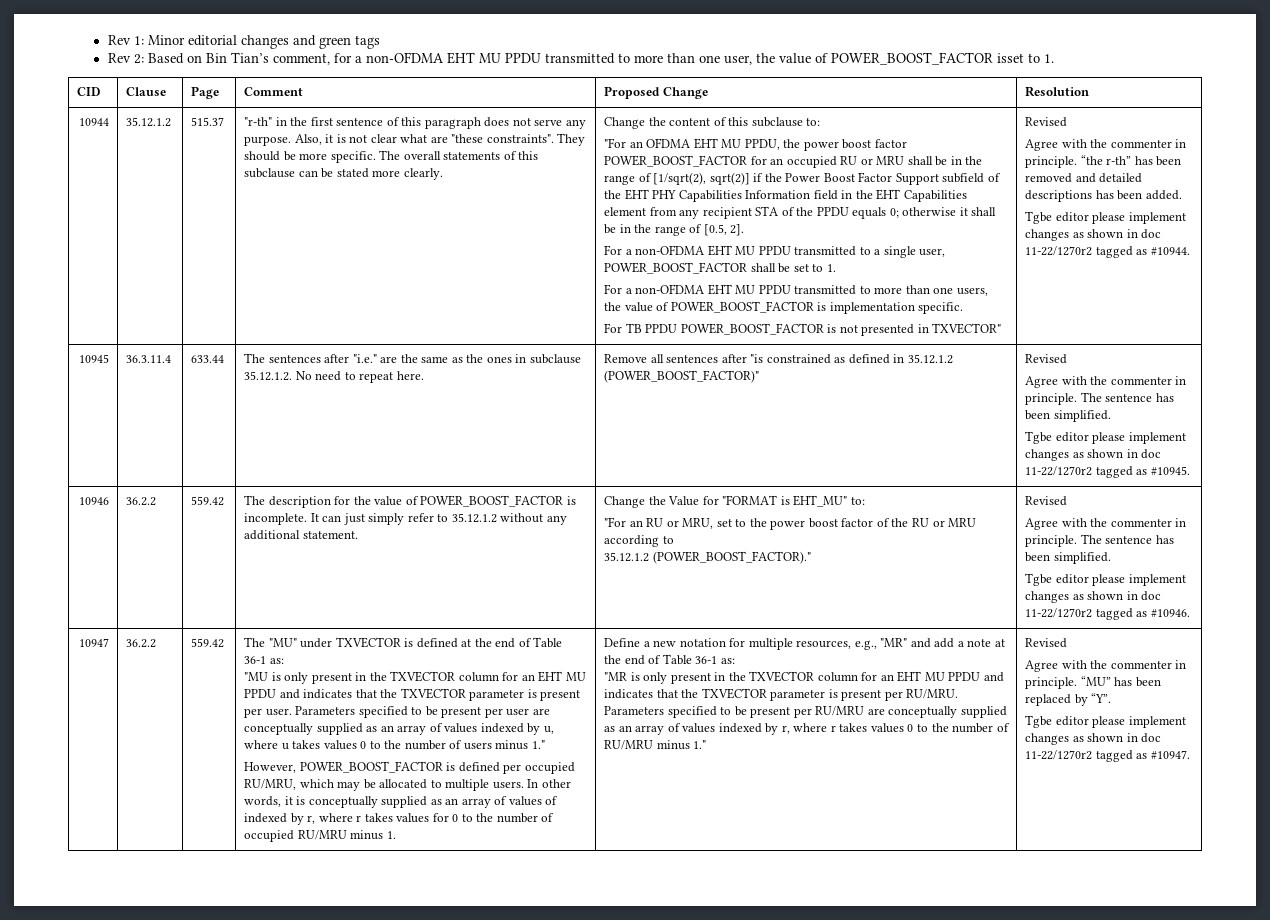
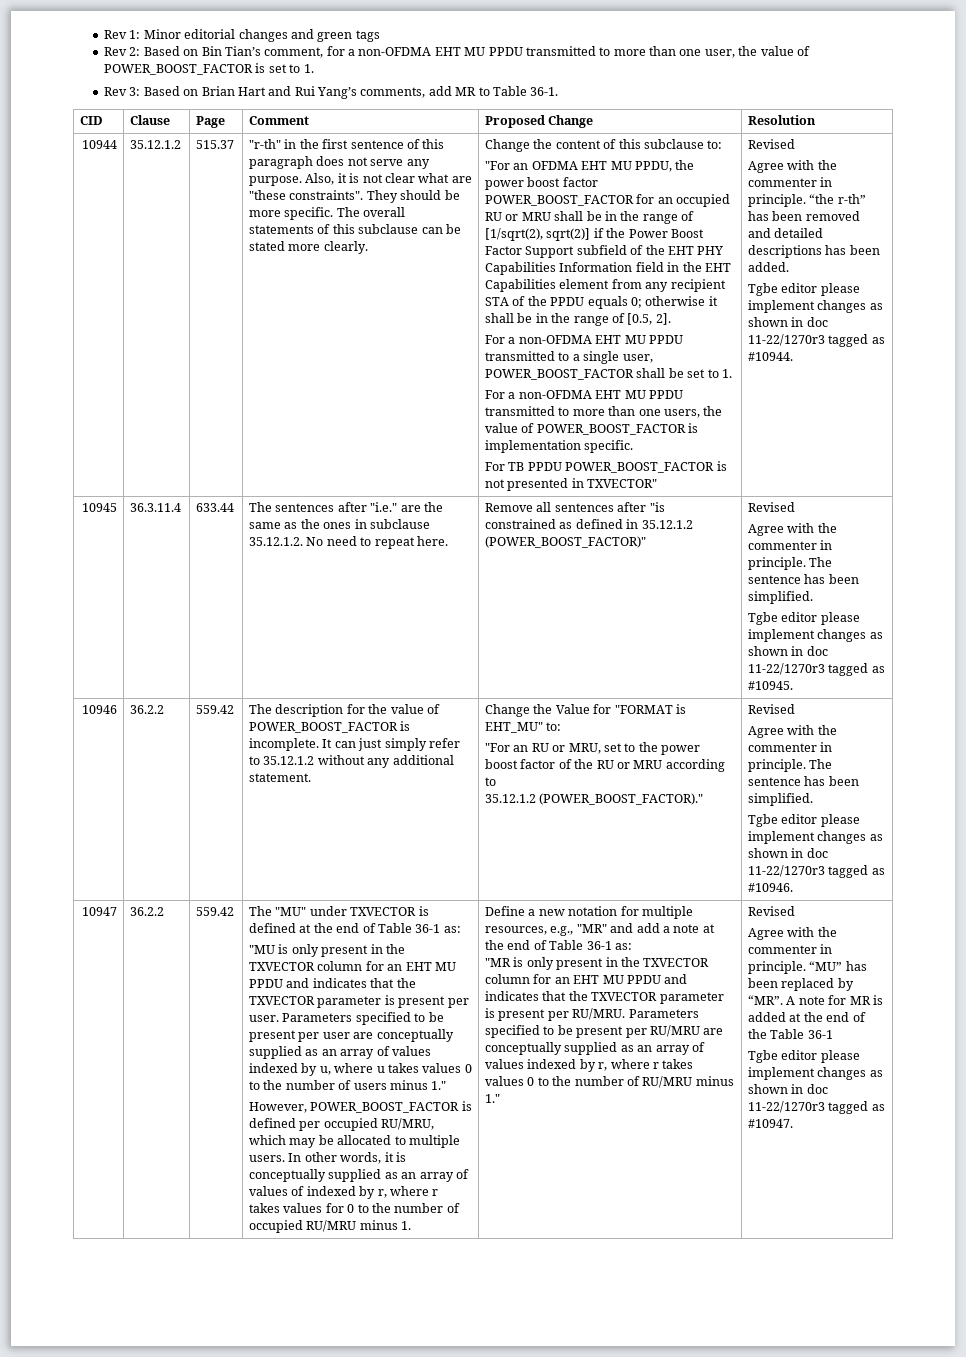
[996,53,1054,63] isset to 1. -> [255,63,314,73] [104,86,559,99] is set to 1. // Rev 3: Based on Brian Hart and Rui Yang’s comments, add MR to Table 36-1.
[1025,246,1093,256] 11-22/1270r2 -> [748,334,826,346] 11-22/1270r3
[1025,466,1093,476] 11-22/1270r2 -> [748,663,826,675] 11-22/1270r3
[1025,608,1093,618] 11-22/1270r2 -> [748,865,826,877] 11-22/1270r3
[1091,693,1112,703] [1025,715,1186,728] [1025,733,1162,745] [1025,750,1093,760] “Y”. // Tgbe editor please implement changes as shown in doc 11-22/1270r2 -> [748,995,883,1005] [748,1012,866,1022] [748,1029,833,1039] [748,1050,860,1063] [748,1067,883,1080] [748,1084,828,1094] [748,1101,826,1113] “MR”. A note for MR is added at the end of the Table 36-1 // Tgbe editor please implement changes as shown in doc 11-22/1270r3

